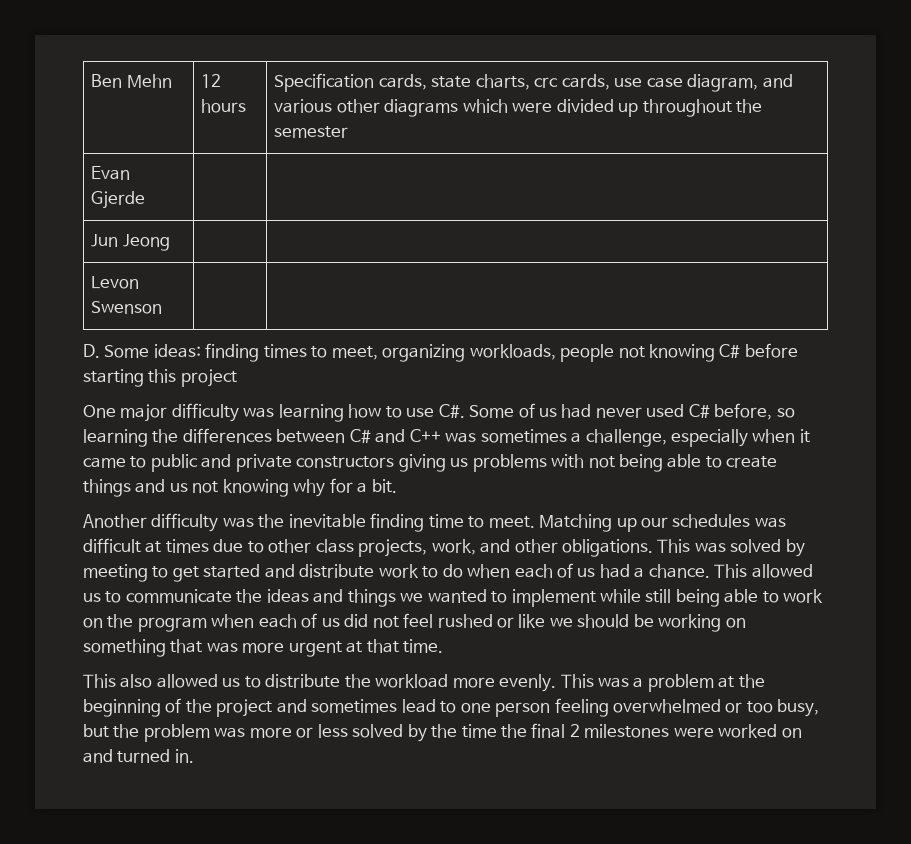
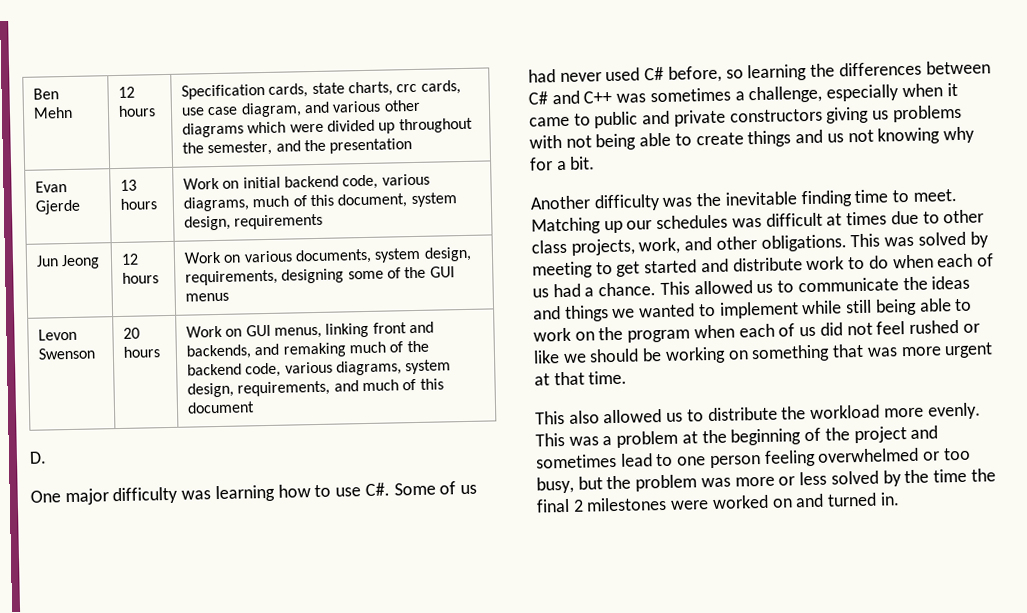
[274,126,349,138] [91,166,131,180] [91,191,146,209] [91,234,170,251] [91,276,140,289] [91,301,163,314] [83,343,798,362] [83,369,237,387] semester // Evan Gjerde | | // Jun Jeong | | // Levon Swenson | | // D. Some ideas: finding times to meet, organizing workloads, people not knowing C# before starting this project -> [207,138,413,157] [35,181,68,193] [35,199,82,215] [120,179,138,191] [120,198,158,210] [183,173,430,190] [183,192,457,212] [184,213,324,231] [36,254,101,270] [121,253,140,265] [122,272,160,284] [184,246,472,265] [185,266,455,286] [185,292,230,302] [38,328,78,341] [38,347,96,360] [123,327,141,339] [123,346,161,358] [186,321,435,339] [186,340,429,360] [187,359,452,378] [187,378,444,398] [187,401,256,414] [29,451,47,464] semester, and the presentation // Evan Gjerde | 13 hours | Work on initial backend code, various diagrams, much of this document, system design, requirements // Jun Jeong | 12 hours | Work on various documents, system design, requirements, designing some of the GUI menus // Levon Swenson | 20 hours | Work on GUI menus, linking front and backends, and remaking much of the backend code, various diagrams, system design, requirements, and much of this document // D.

